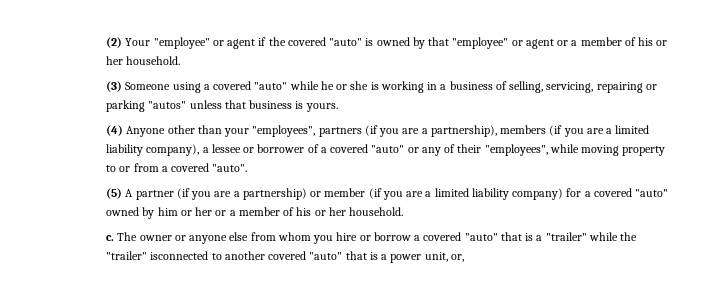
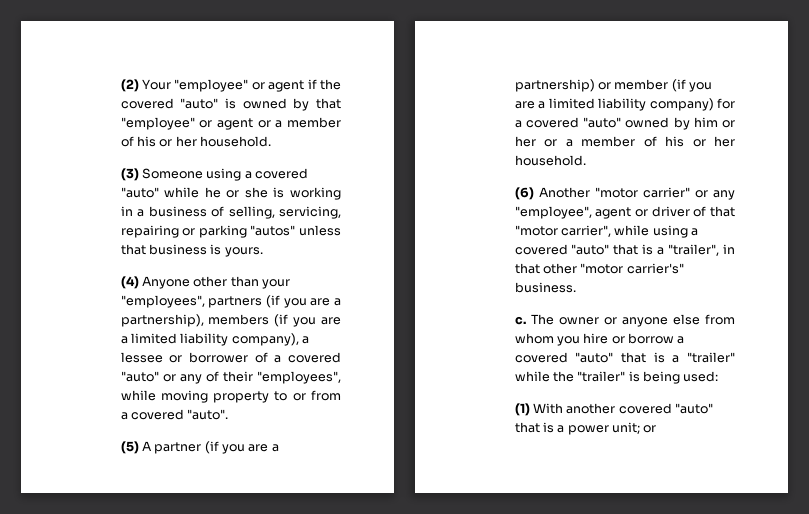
(404, 211) none -> [514,187,735,200] [514,206,735,219] [514,225,699,238] [514,244,735,256] [514,263,684,274] [514,282,576,293] // (6) Another "motor carrier" or any "employee", agent or driver of that "motor carrier", while using a covered "auto" that is a "trailer", in that other "motor carrier's" business.
[150,251,222,260] isconnected to -> [628,371,719,384] [514,403,563,416] is being used: // (1) With
[424,252,464,262] unit, or, -> [612,422,657,434] unit; or

